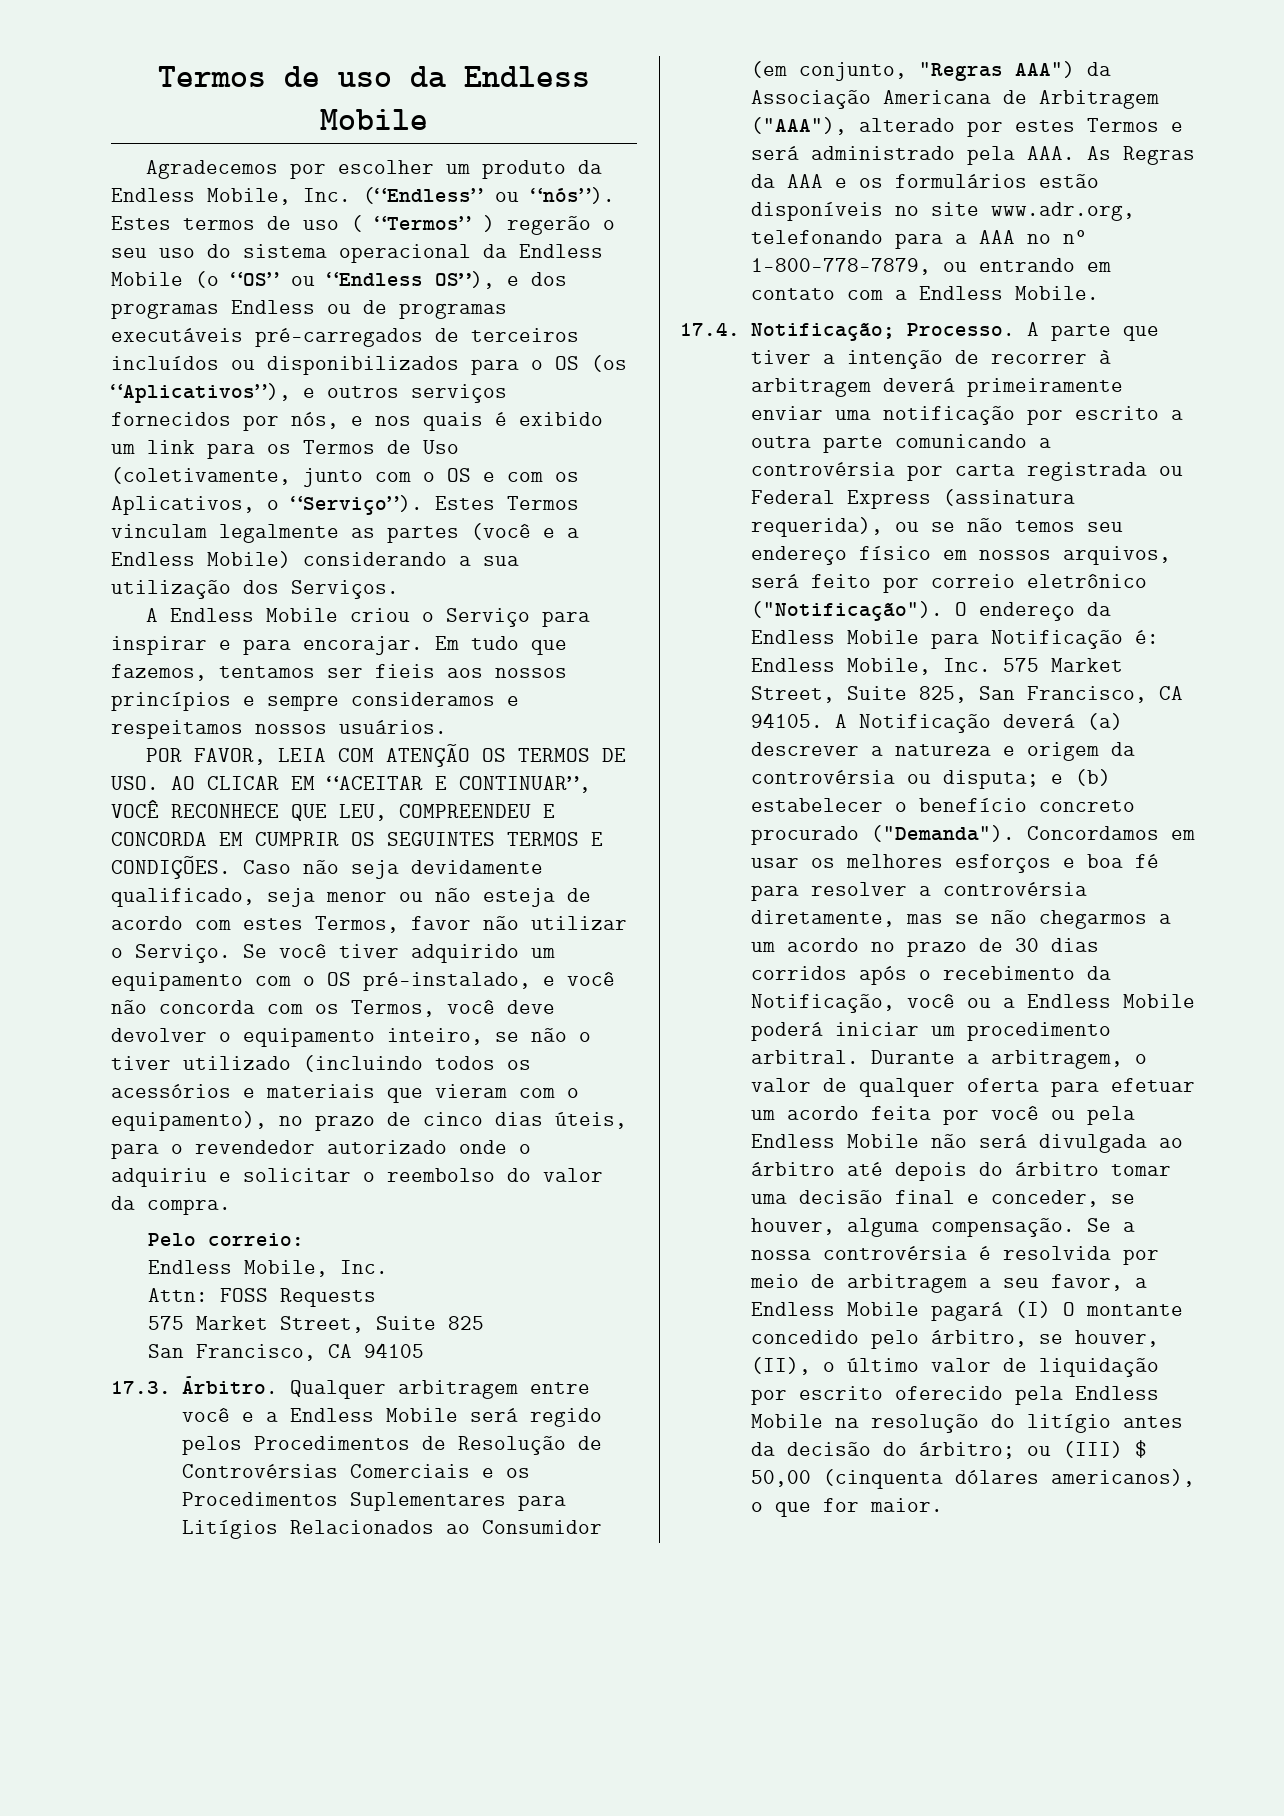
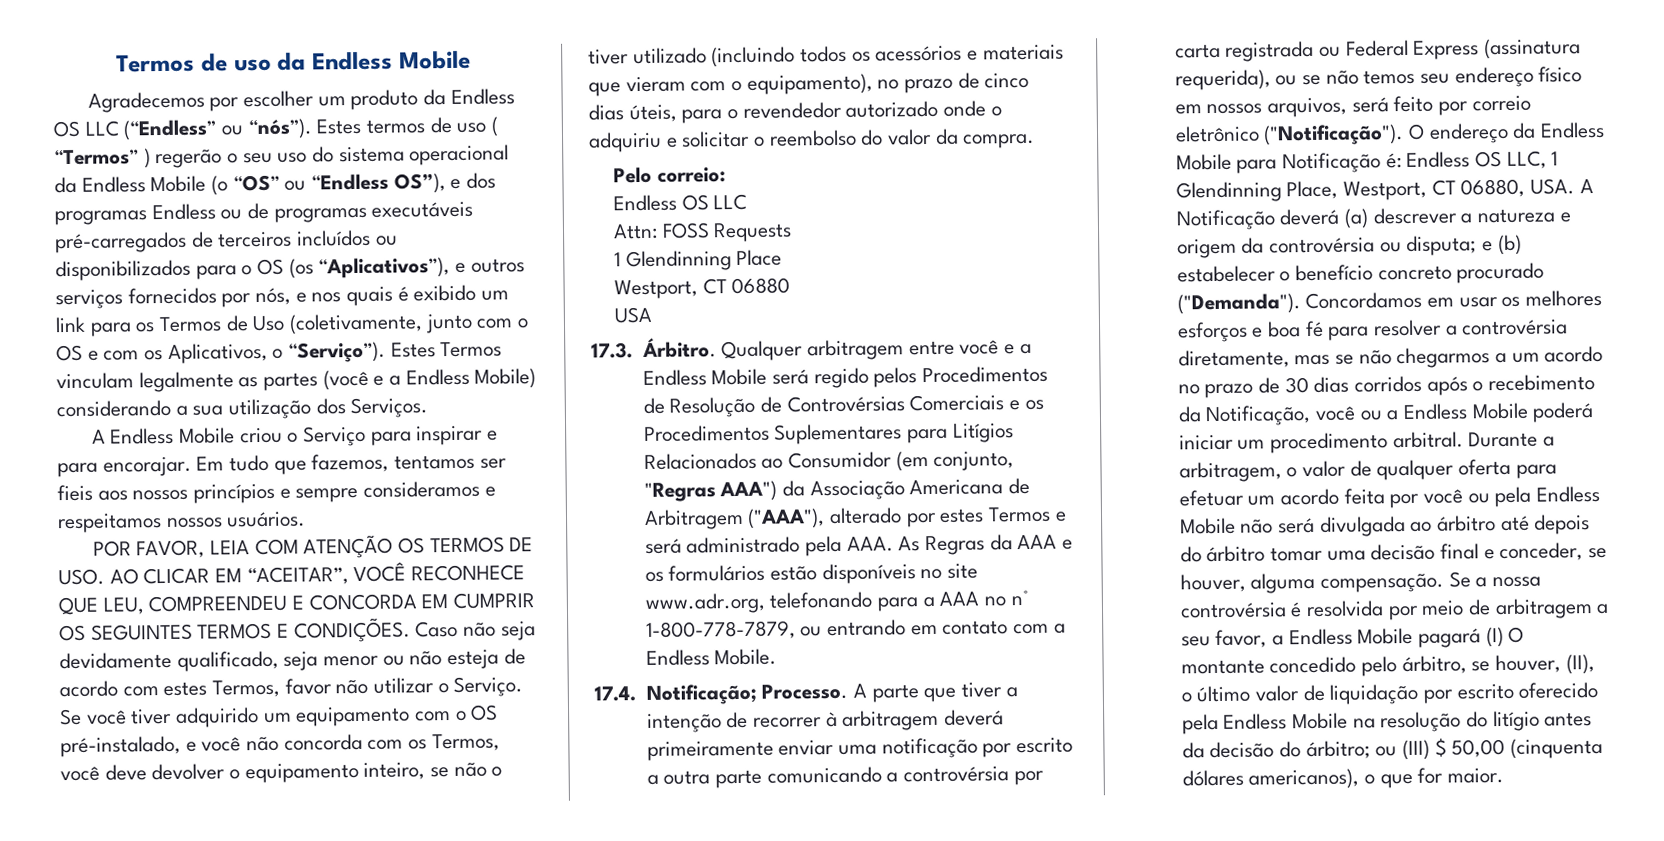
[207,188,351,205] Mobile, Inc. -> [53,120,119,138] OS LLC
[327,776,591,793] “ACEITAR E CONTINUAR”, -> [246,566,349,586] “ACEITAR”,
[243,1260,388,1277] Mobile, Inc. -> [681,193,748,211] OS LLC
[147,1316,484,1333] [147,1343,424,1361] 575 Market Street, Suite 825 // San Francisco, CA 94105 -> [614,249,783,272] [614,277,791,300] [614,306,653,324] 1 Glendinning Place // Westport, CT 06880 // USA
[846,658,1123,675] [750,686,1183,703] [750,713,823,728] Mobile, Inc. 575 Market Street, Suite 825, San Francisco, CA 94105. -> [1474,150,1559,169] [1175,178,1575,203] OS LLC, 1 Glendinning Place, Westport, CT 06880, USA.

